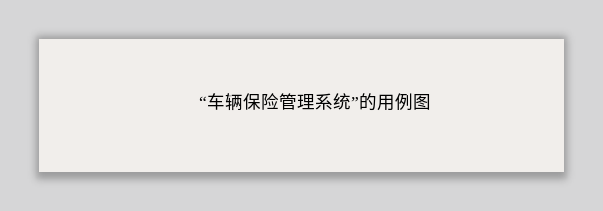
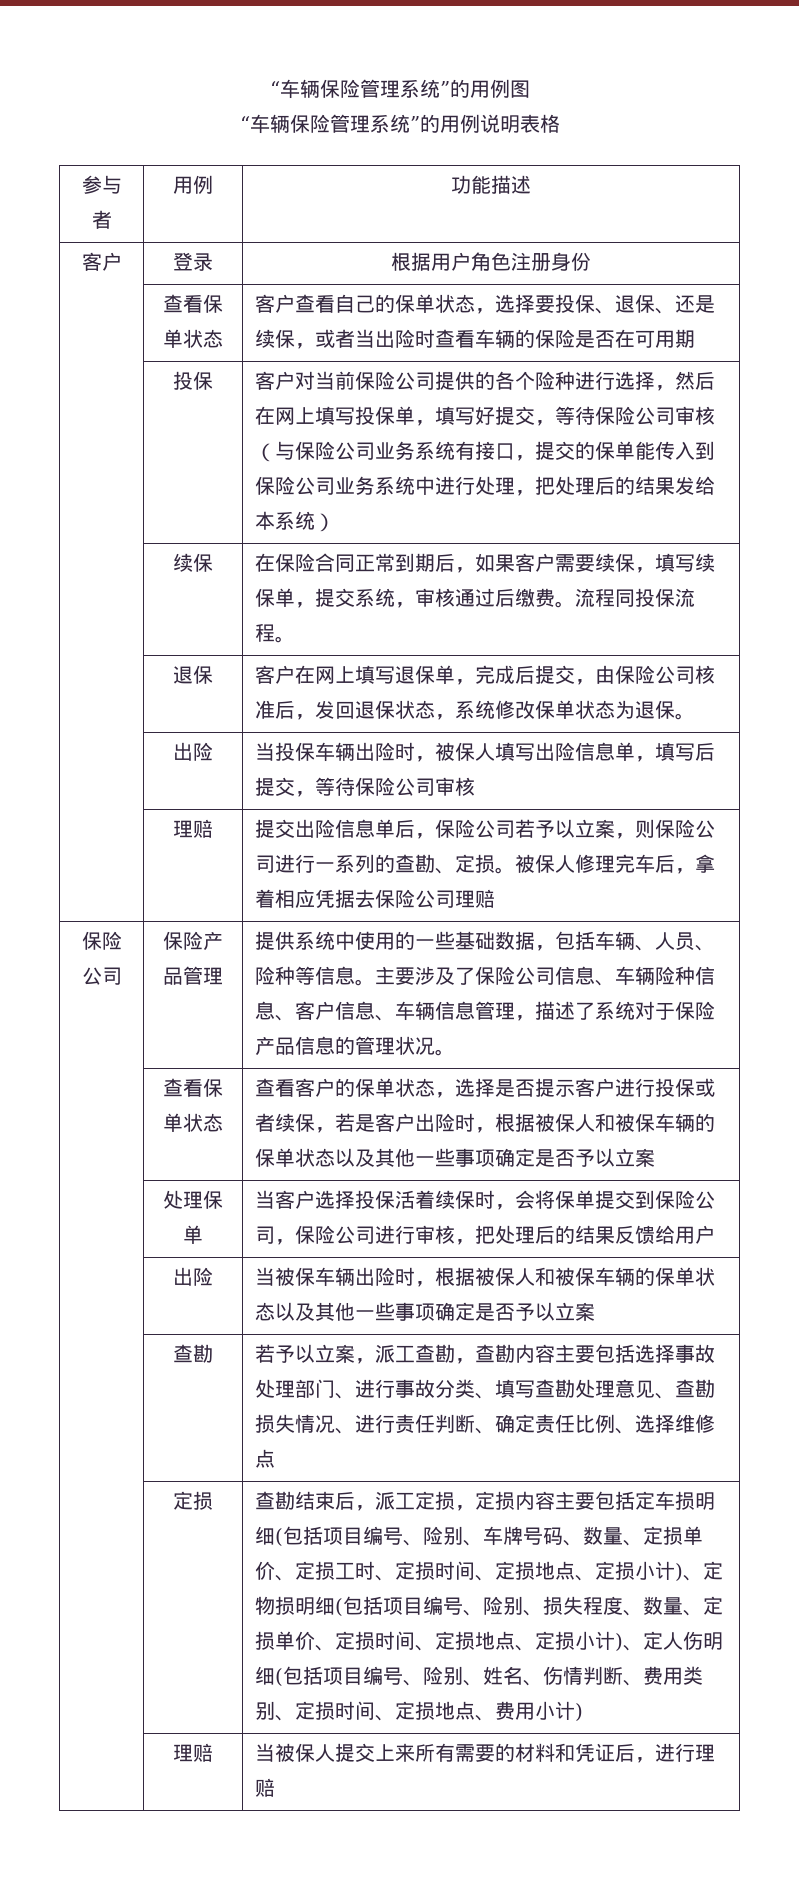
(431, 102) none -> [239,114,560,134] [81,175,122,194] [91,210,112,229] [173,175,213,194] [451,175,531,194] [81,252,122,271] [173,252,213,271] [391,252,591,271] [163,294,223,313] [163,329,223,348] [255,294,716,314] [255,329,696,349] [173,371,213,390] [255,371,716,391] [255,406,716,426] [255,441,716,462] [255,476,716,496] [255,511,336,532] [173,553,213,572] [255,553,716,573] [255,588,696,608] [255,623,296,643] [173,665,213,684] [255,665,716,685] [255,700,696,720] [173,742,213,761] [255,742,716,762] [255,777,476,797] [173,819,213,838] [255,819,716,839] [255,854,716,874] [255,889,496,908] [81,931,122,950] [81,967,122,985] [163,931,223,950] [163,966,223,985] [255,931,716,951] [255,966,716,986] [255,1001,716,1021] [255,1036,456,1056] [163,1078,223,1097] [163,1113,223,1132] [255,1078,716,1098] [255,1113,716,1133] [255,1148,656,1167] [163,1190,223,1209] [183,1225,203,1244] [255,1190,716,1210] [255,1225,716,1245] [173,1267,213,1286] [255,1267,716,1287] [255,1302,596,1321] [173,1344,213,1363] [255,1344,716,1364] [255,1379,716,1399] [255,1414,716,1434] [255,1449,276,1468] [173,1491,213,1510] [255,1491,716,1511] [255,1526,704,1546] [255,1561,724,1581] [255,1596,724,1616] [255,1631,724,1651] [255,1666,704,1686] [255,1701,584,1721] [173,1743,213,1762] [255,1743,716,1763] [255,1778,276,1797] // “车辆保险管理系统”的用例说明表格 // 参与者 | 用例 | 功能描述 // 客户 | 登录 | 根据用户角色注册身份 // | 查看保单状态 | 客户查看自己的保单状态，选择要投保、退保、还是续保，或者当出险时查看车辆的保险是否在可用期 // | 投保 | 客户对当前保险公司提供的各个险种进行选择，然后在网上填写投保单，填写好提交，等待保险公司审核（与保险公司业务系统有接口，提交的保单能传入到保险公司业务系统中进行处理，把处理后的结果发给本系统） // | 续保 | 在保险合同正常到期后，如果客户需要续保，填写续保单，提交系统，审核通过后缴费。流程同投保流程。 // | 退保 | 客户在网上填写退保单，完成后提交，由保险公司核准后，发回退保状态，系统修改保单状态为退保。 // | 出险 | 当投保车辆出险时，被保人填写出险信息单，填写后提交，等待保险公司审核 // | 理赔 | 提交出险信息单后，保险公司若予以立案，则保险公司进行一系列的查勘、定损。被保人修理完车后，拿着相应凭据去保险公司理赔 // 保险公司 | 保险产品管理 | 提供系统中使用的一些基础数据，包括车辆、人员、险种等信息。主要涉及了保险公司信息、车辆险种信息、客户信息、车辆信息管理，描述了系统对于保险产品信息的管理状况。 // | 查看保单状态 | 查看客户的保单状态，选择是否提示客户进行投保或者续保，若是客户出险时，根据被保人和被保车辆的保单状态以及其他一些事项确定是否予以立案 // | 处理保单 | 当客户选择投保活着续保时，会将保单提交到保险公司，保险公司进行审核，把处理后的结果反馈给用户 // | 出险 | 当被保车辆出险时，根据被保人和被保车辆的保单状态以及其他一些事项确定是否予以立案 // | 查勘 | 若予以立案，派工查勘，查勘内容主要包括选择事故处理部门、进行事故分类、填写查勘处理意见、查勘损失情况、进行责任判断、确定责任比例、选择维修点 // | 定损 | 查勘结束后，派工定损，定损内容主要包括定车损明细(包括项目编号、险别、车牌号码、数量、定损单价、定损工时、定损时间、定损地点、定损小计)、定物损明细(包括项目编号、险别、损失程度、数量、定损单价、定损时间、定损地点、定损小计)、定人伤明细(包括项目编号、险别、姓名、伤情判断、费用类别、定损时间、定损地点、费用小计) // | 理赔 | 当被保人提交上来所有需要的材料和凭证后，进行理赔

